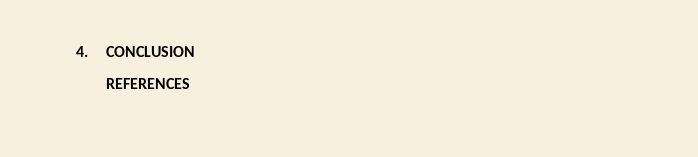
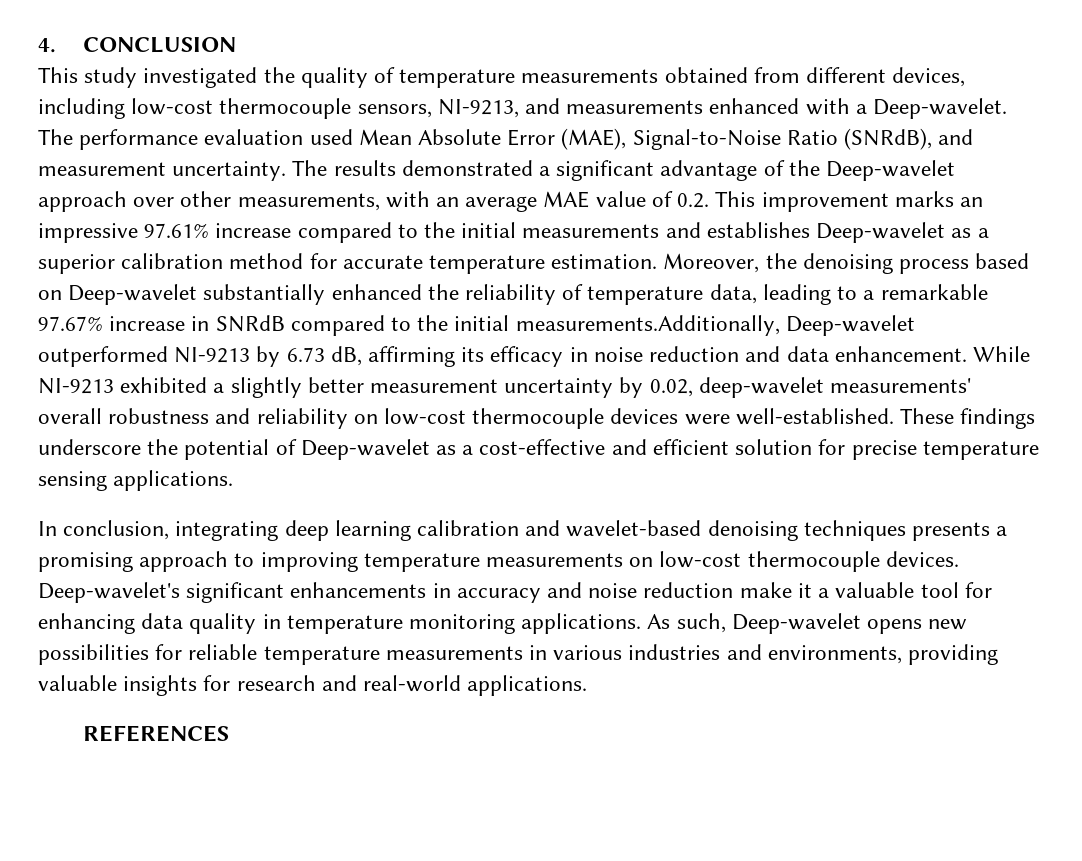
(196, 51) none -> [38,67,966,88] [38,98,1008,119] [38,128,974,150] [38,160,956,181] [38,191,983,212] [38,222,989,243] [38,253,1030,274] [38,284,988,305] [38,315,915,336] [38,346,1030,367] [38,377,972,398] [38,408,1036,429] [38,439,1039,460] [38,470,234,491] [38,520,1008,541] [38,551,959,572] [38,582,992,603] [38,613,968,634] [38,644,999,665] [38,675,588,696] // This study investigated the quality of temperature measurements obtained from different devices, including low-cost thermocouple sensors, NI-9213, and measurements enhanced with a Deep-wavelet. The performance evaluation used Mean Absolute Error (MAE), Signal-to-Noise Ratio (SNRdB), and measurement uncertainty. The results demonstrated a significant advantage of the Deep-wavelet approach over other measurements, with an average MAE value of 0.2. This improvement marks an impressive 97.61% increase compared to the initial measurements and establishes Deep-wavelet as a superior calibration method for accurate temperature estimation. Moreover, the denoising process based on Deep-wavelet substantially enhanced the reliability of temperature data, leading to a remarkable 97.67% increase in SNRdB compared to the initial measurements.Additionally, Deep-wavelet outperformed NI-9213 by 6.73 dB, affirming its efficacy in noise reduction and data enhancement. While NI-9213 exhibited a slightly better measurement uncertainty by 0.02, deep-wavelet measurements' overall robustness and reliability on low-cost thermocouple devices were well-established. These findings underscore the potential of Deep-wavelet as a cost-effective and efficient solution for precise temperature sensing applications. // In conclusion, integrating deep learning calibration and wavelet-based denoising techniques presents a promising approach to improving temperature measurements on low-cost thermocouple devices. Deep-wavelet's significant enhancements in accuracy and noise reduction make it a valuable tool for enhancing data quality in temperature monitoring applications. As such, Deep-wavelet opens new possibilities for reliable temperature measurements in various industries and environments, providing valuable insights for research and real-world applications.

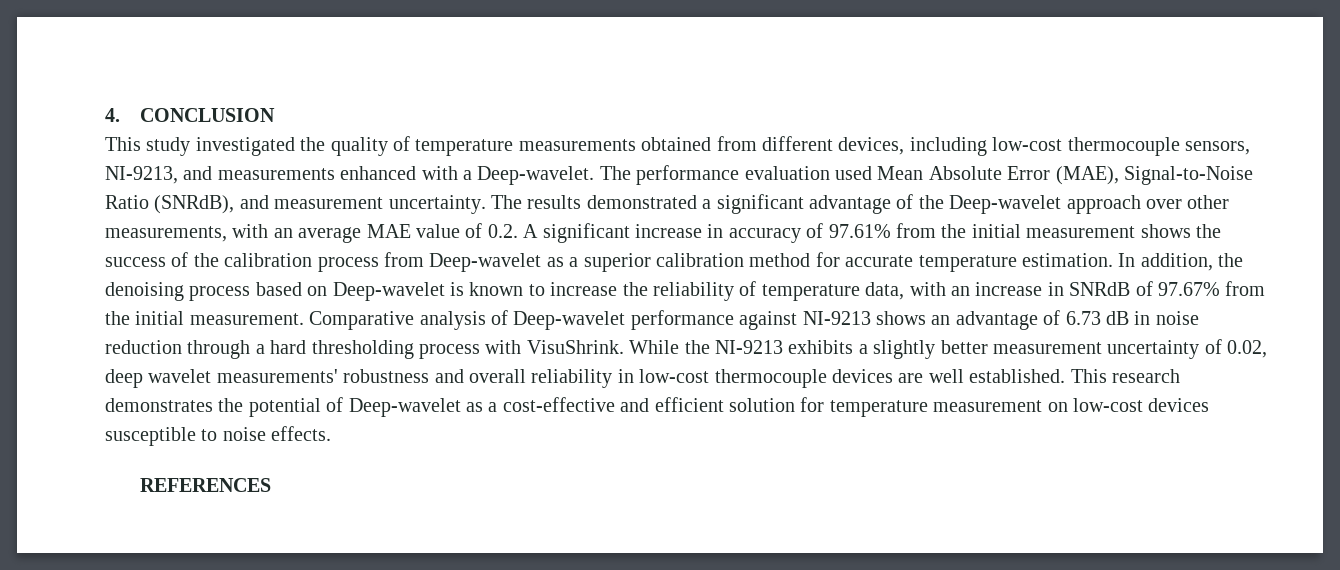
[715,191,983,212] [38,222,810,243] This improvement marks an impressive 97.61% increase compared to the initial measurements and establishes -> [523,223,1221,243] [105,252,424,272] A significant increase in accuracy of 97.61% from the initial measurement shows the success of the calibration process from
[663,253,760,273] Moreover, -> [1118,253,1213,271] In addition,
[203,284,422,305] substantially enhanced -> [450,282,618,296] is known to increase
[762,284,988,305] [38,315,915,336] [38,346,1030,367] [38,377,208,394] leading to a remarkable 97.67% increase in SNRdB compared to the initial measurements.Additionally, Deep-wavelet outperformed NI-9213 by 6.73 dB, affirming its efficacy in noise reduction and data enhancement. While NI-9213 exhibited -> [909,281,1266,296] [105,310,1199,330] [105,340,854,359] with an increase in SNRdB of 97.67% from the initial measurement. Comparative analysis of Deep-wavelet performance against NI-9213 shows an advantage of 6.73 dB in noise reduction through a hard thresholding process with VisuShrink. While the NI-9213 exhibits
[619,377,972,398] [38,408,1036,429] [38,439,141,455] by 0.02, deep-wavelet measurements' overall robustness and reliability on low-cost thermocouple devices were well-established. These findings underscore -> [1204,339,1268,358] [105,369,1180,388] [105,398,213,412] of 0.02, deep wavelet measurements' robustness and overall reliability in low-cost thermocouple devices are well established. This research demonstrates
[851,440,1039,460] [38,470,234,491] [38,520,1008,541] [38,551,959,572] [38,582,992,603] [38,613,968,634] [38,644,999,665] [38,675,588,696] precise temperature sensing applications. // In conclusion, integrating deep learning calibration and wavelet-based denoising techniques presents a promising approach to improving temperature measurements on low-cost thermocouple devices. Deep-wavelet's significant enhancements in accuracy and noise reduction make it a valuable tool for enhancing data quality in temperature monitoring applications. As such, Deep-wavelet opens new possibilities for reliable temperature measurements in various industries and environments, providing valuable insights for research and real-world applications. -> [829,398,1210,417] [105,426,332,446] temperature measurement on low-cost devices susceptible to noise effects.

